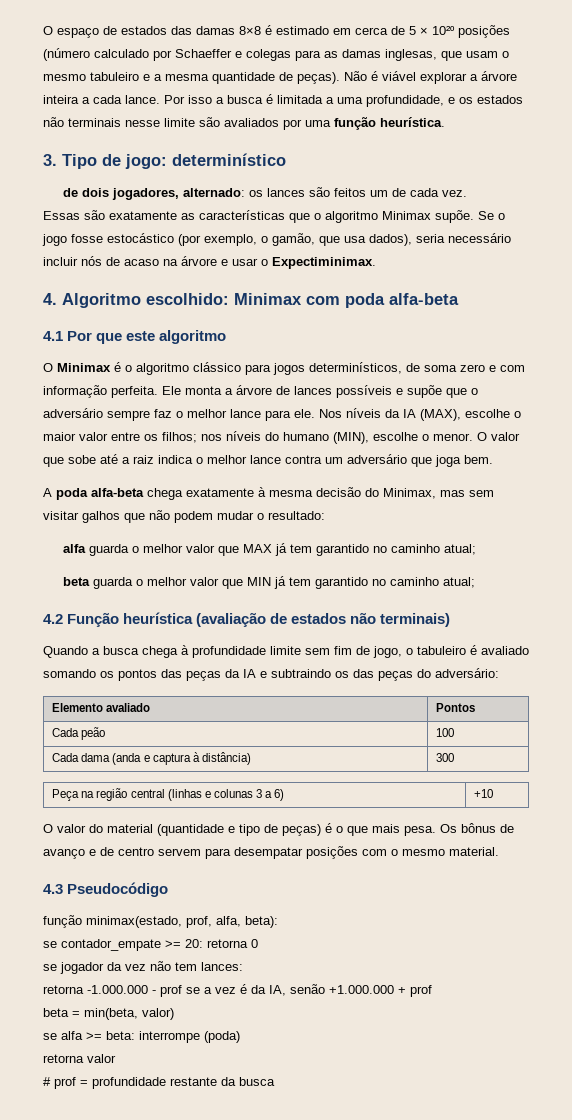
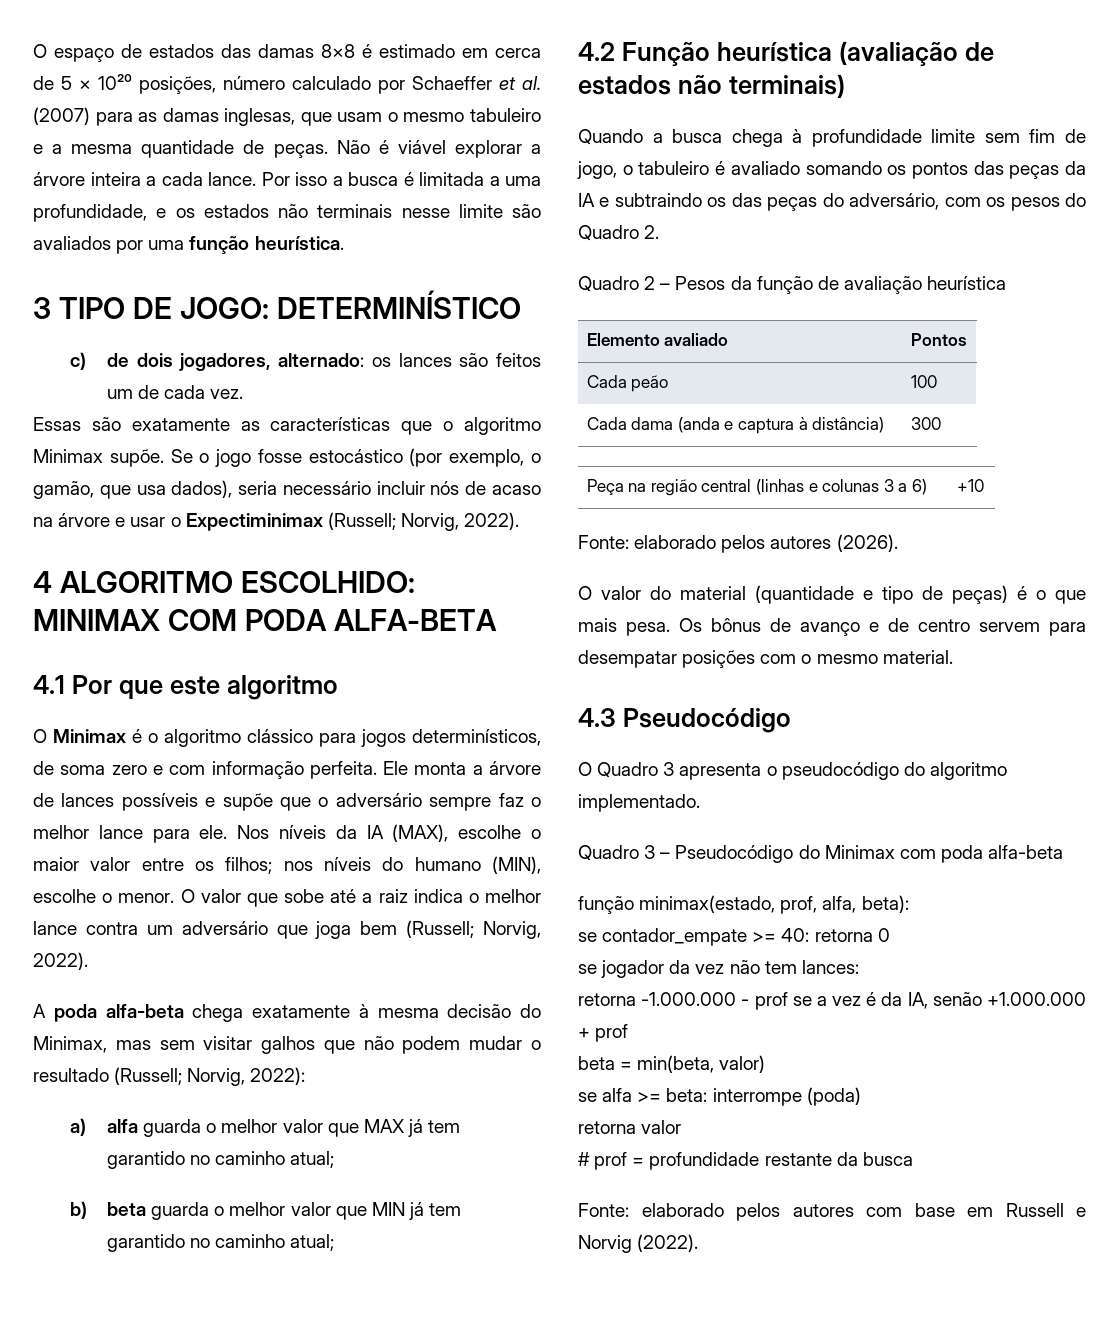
[458,25,510,38] [43,48,90,61] posições (número -> [139,76,285,94] posições, número
[235,49,291,61] e colegas -> [499,76,541,90] [33,107,90,125] et al. (2007)
[297,72,340,84] peças). -> [273,144,328,158] peças.
[43,153,286,169] 3. Tipo de jogo: determinístico // -> [33,290,521,319] [70,352,87,370] 3 TIPO DE JOGO: DETERMINÍSTICO // c)
[272,257,376,269] [43,293,459,308] Expectiminimax. // 4. Algoritmo escolhido: Minimax com poda alfa-beta -> [185,512,520,531] [33,571,415,593] [33,609,497,631] Expectiminimax (Russell; Norvig, 2022). // 4 ALGORITMO ESCOLHIDO: MINIMAX COM PODA ALFA-BETA
[464,455,493,464] bem. -> [360,920,541,939] [33,952,88,970] bem (Russell; Norvig, 2022).
[268,511,325,520] resultado: // -> [33,1067,306,1086] [70,1118,87,1136] resultado (Russell; Norvig, 2022): // a)
(477, 549) none -> [70,1201,88,1219] b)
[435,668,499,678] adversário: -> [849,193,1086,211] [578,225,660,241] [578,276,1007,294] adversário, com os pesos do Quadro 2. // Quadro 2 – Pesos da função de avaliação heurística
(494, 793) none -> [578,534,898,553] // Fonte: elaborado pelos autores (2026).
(169, 889) none -> [578,762,1007,780] [578,794,700,812] [578,845,1064,863] // O Quadro 3 apresenta o pseudocódigo do algoritmo implementado. // Quadro 3 – Pseudocódigo do Minimax com poda alfa-beta
[185,939,203,948] 20: -> [781,928,810,942] 40:
(275, 1081) none -> [578,1203,1086,1221] [578,1234,699,1253] // Fonte: elaborado pelos autores com base em Russell e Norvig (2022).

